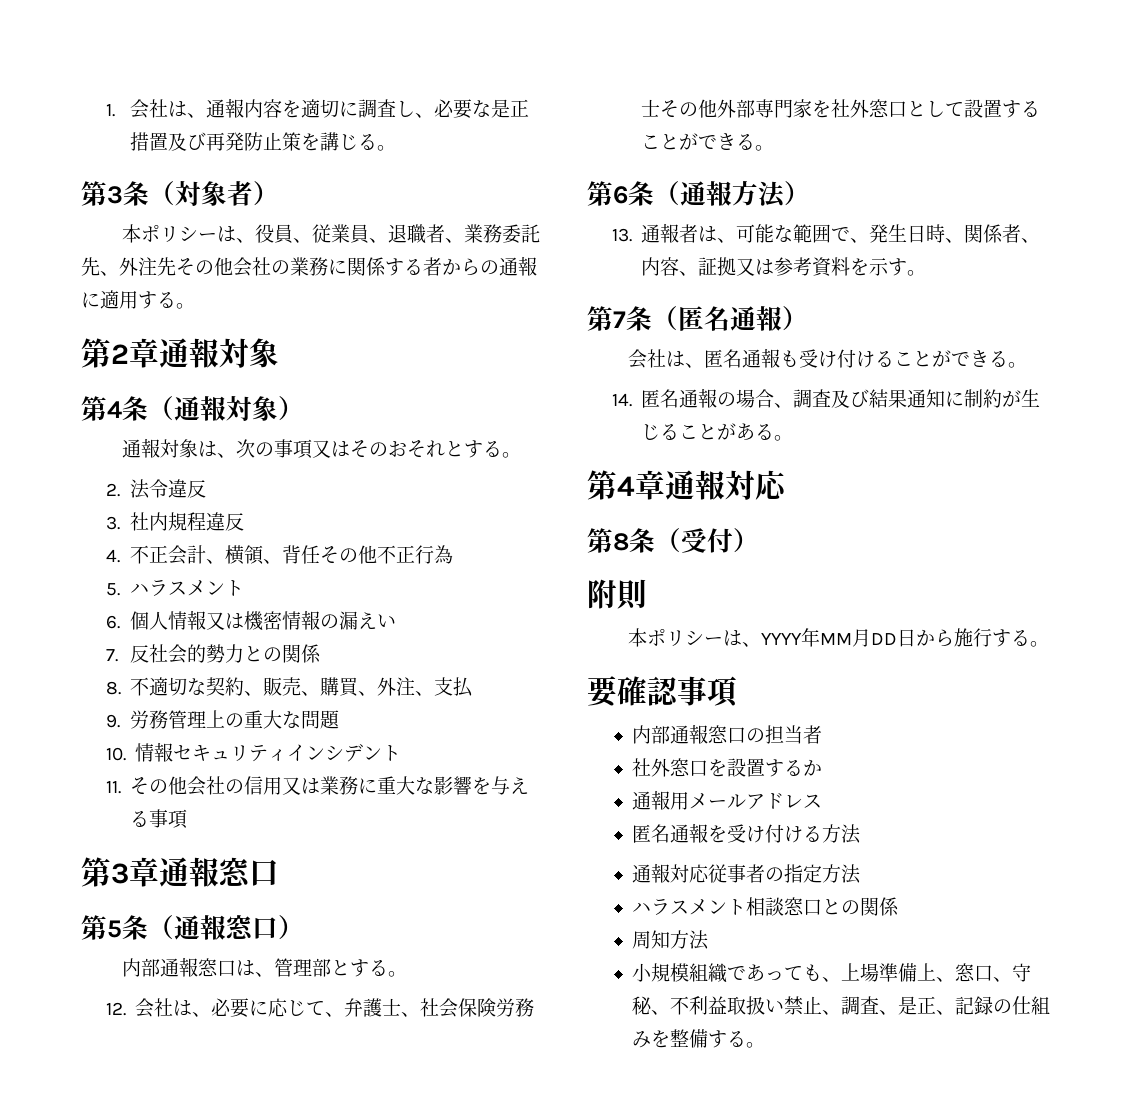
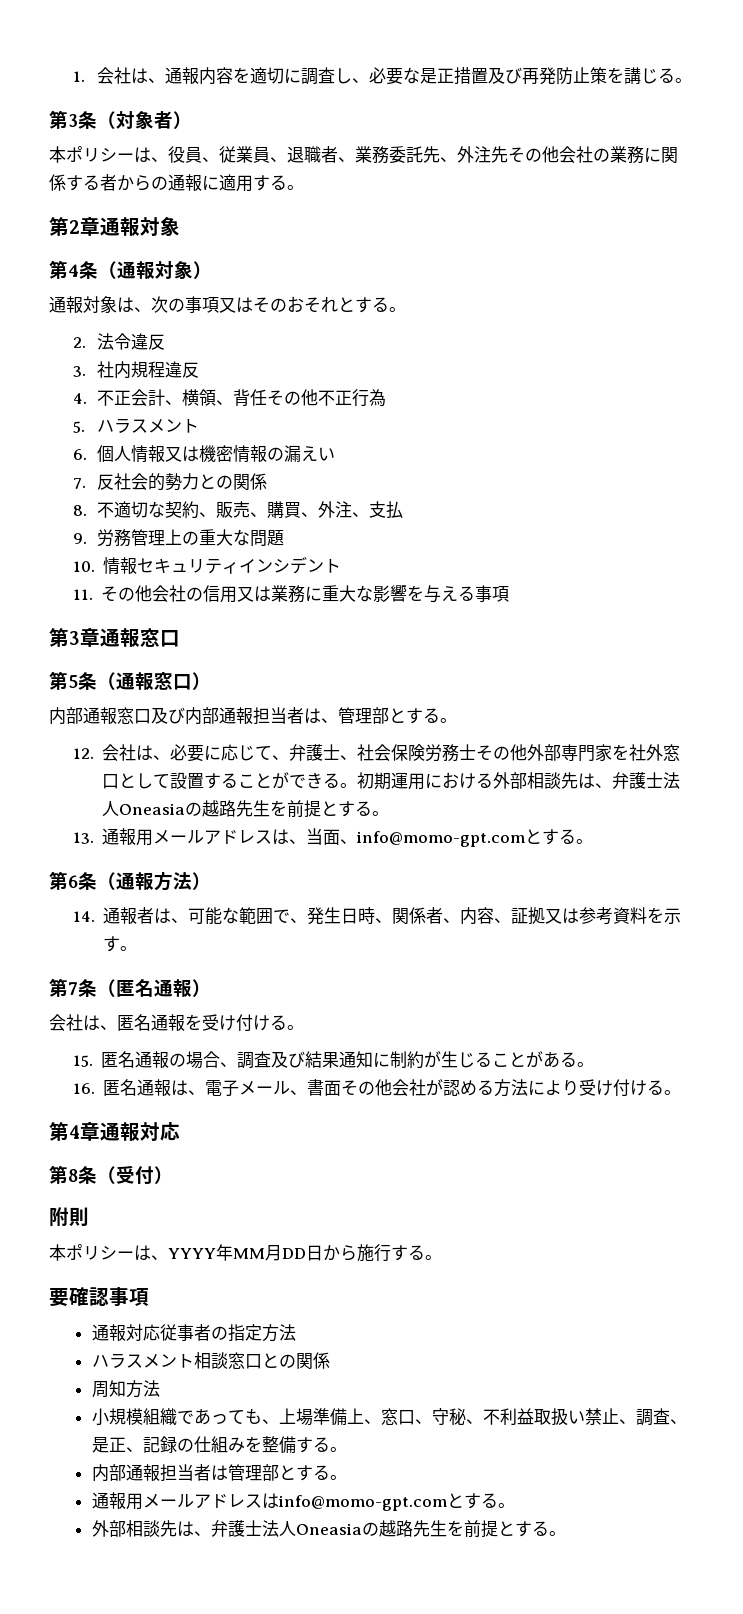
(237, 968) none -> [151,707,304,725] 及び内部通報担当者
(775, 148) none -> [357,772,681,790] [102,800,390,818] [72,828,594,847] 初期運用における外部相談先は、弁護士法人Oneasiaの越路先生を前提とする。 // 13.通報用メールアドレスは、当面、info@momo-gpt.comとする。
[611,228,632,242] 13. -> [72,911,95,922] 14.
[780,349,1028,368] [611,393,632,407] も受け付けることができる。 // 14. -> [185,1014,304,1032] [72,1055,93,1067] を受け付ける。 // 15.
(794, 438) none -> [72,1079,682,1097] // 16.匿名通報は、電子メール、書面その他会社が認める方法により受け付ける。
[632,724,823,744] [632,758,823,777] [632,790,823,810] [632,823,862,844] // 内部通報窓口の担当者 // 社外窓口を設置するか // 通報用メールアドレス // 匿名通報を受け付ける方法 -> (149, 1297) none
(766, 1045) none -> [91,1464,347,1482] [91,1492,515,1511] [91,1520,566,1538] // 内部通報担当者は管理部とする。 // 通報用メールアドレスはinfo@momo-gpt.comとする。 // 外部相談先は、弁護士法人Oneasiaの越路先生を前提とする。

